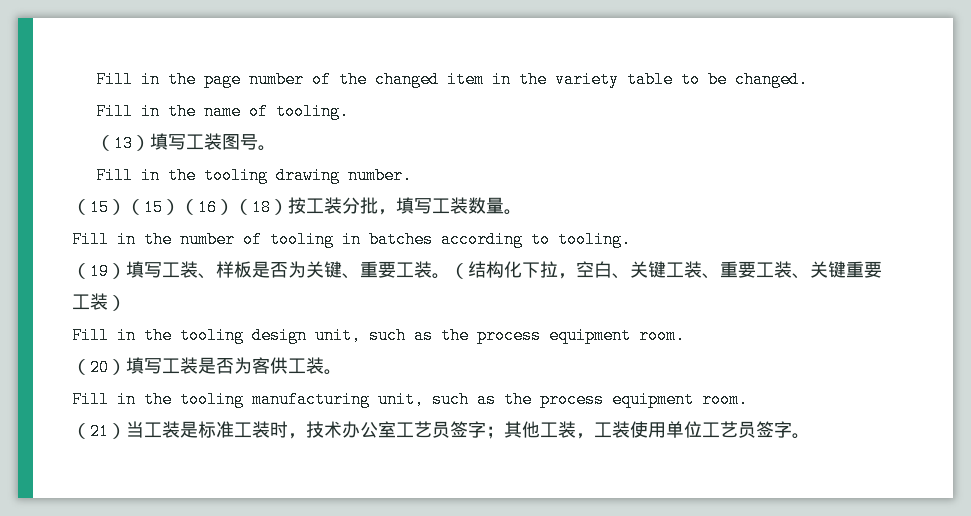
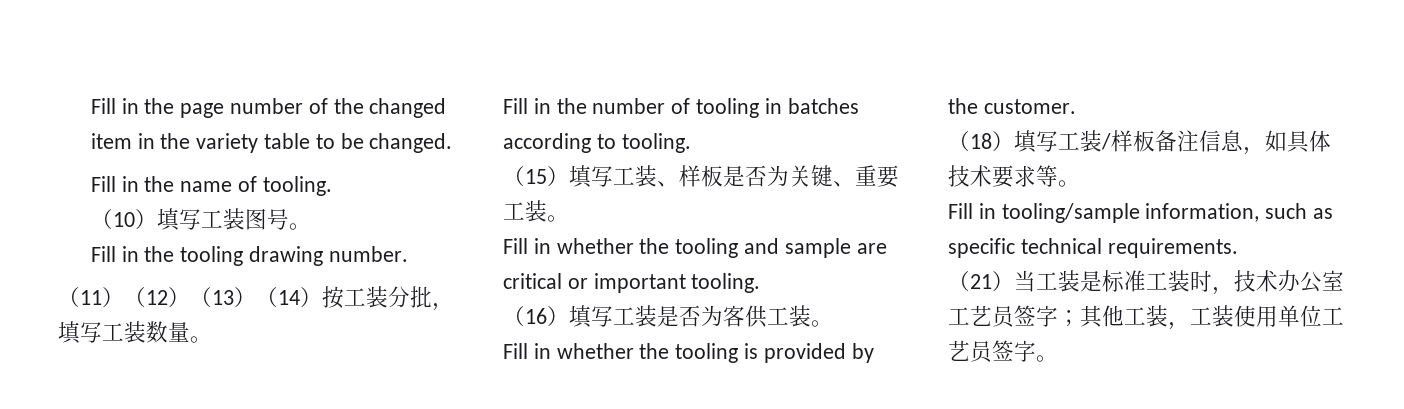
[114,135,134,152] 13 -> [112,212,135,227] 10
[90,199,271,216] 15）（15）（16）（18 -> [80,287,300,308] 11）（12）（13）（14
[90,263,109,280] 19 -> [525,169,547,184] 15
[450,261,882,279] [72,293,126,311] [72,327,685,344] [72,359,109,376] （结构化下拉，空白、关键工装、重要工装、关键重要工装） // Fill in the tooling design unit, such as the process equipment room. // （20 -> [503,238,887,258] [503,273,761,293] [503,306,547,327] // Fill in whether the tooling and sample are critical or important tooling. // （16
[144,391,748,408] the tooling manufacturing unit, such as the process equipment room. -> [556,343,874,363] [948,98,1076,114] [948,130,1331,155] [948,165,1080,188] [948,203,1334,223] [948,238,1238,258] whether the tooling is provided by the customer. // （18）填写工装/样板备注信息，如具体技术要求等。 // Fill in tooling/sample information, such as specific technical requirements.

